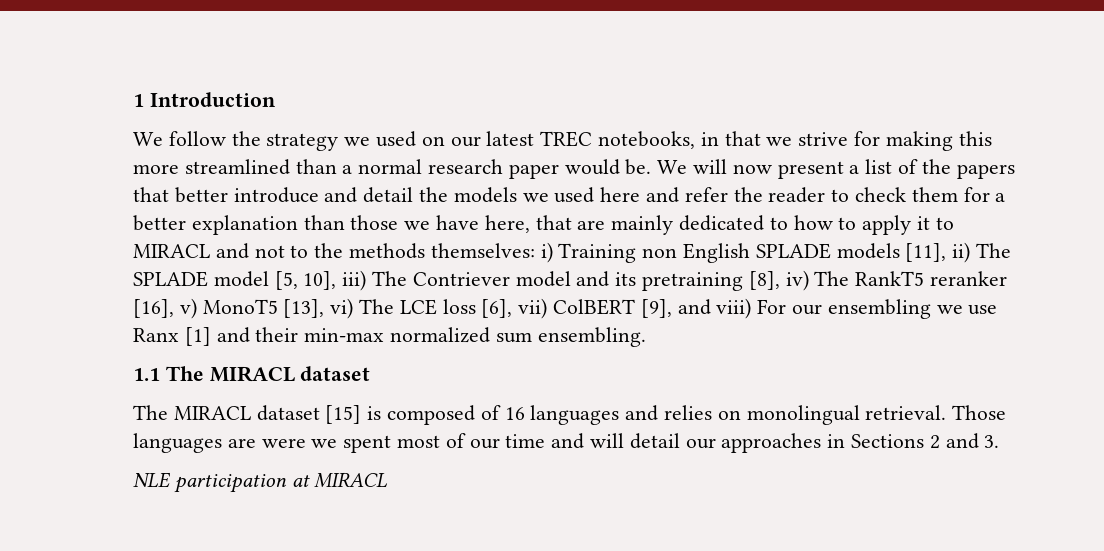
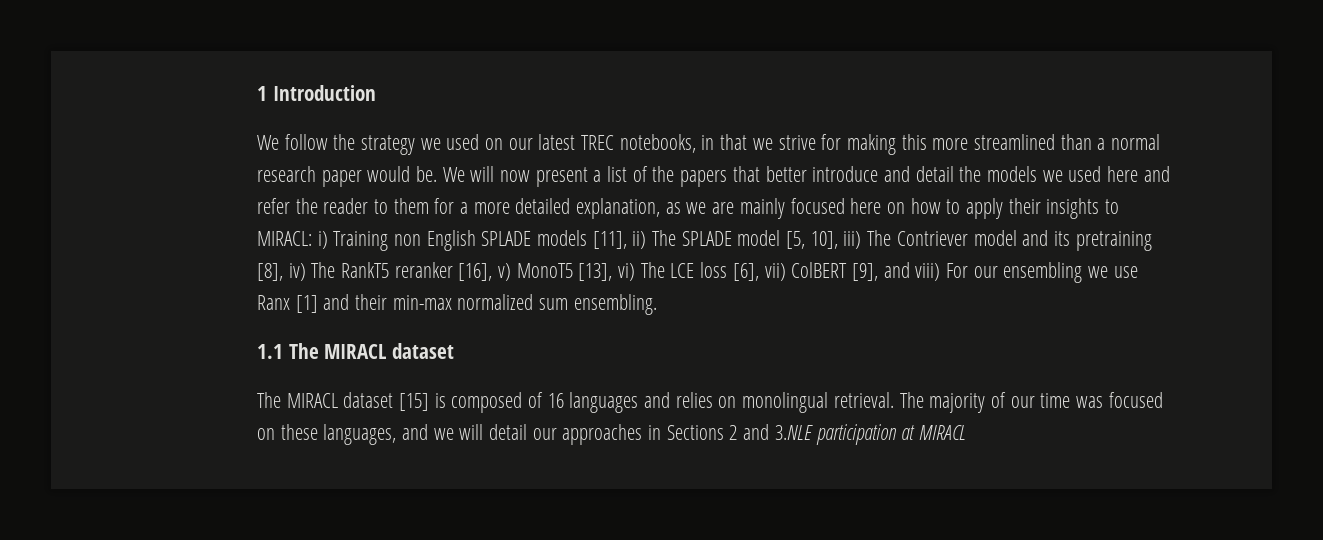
[854,187,906,202] check -> (389, 206) none
[132,215,954,235] [132,243,535,259] better explanation than those we have here, that are mainly dedicated to how to apply it to MIRACL and not to the methods themselves: -> [473,198,1119,219] [257,231,313,246] more detailed explanation, as we are mainly focused here on how to apply their insights to MIRACL:
[952,405,1007,420] [132,433,585,453] Those languages are were we spent most of our time and -> [899,392,1163,413] [257,424,454,445] The majority of our time was focused on these languages, and we
[984,435,1000,448] [132,472,170,488] 3. // NLE -> [774,425,813,440] 3.NLE

